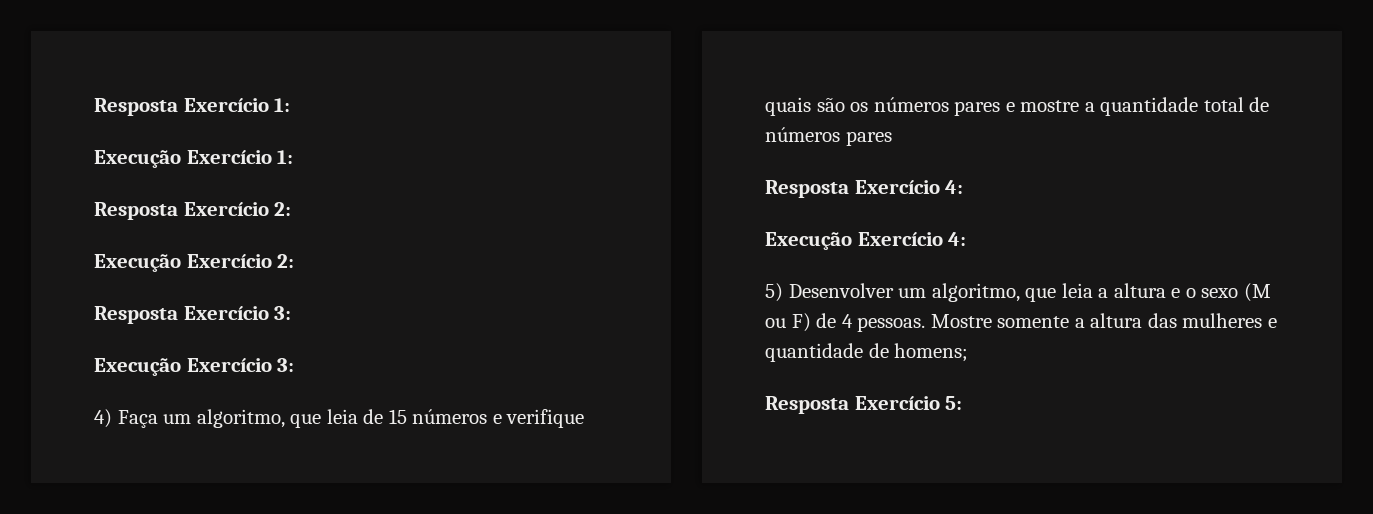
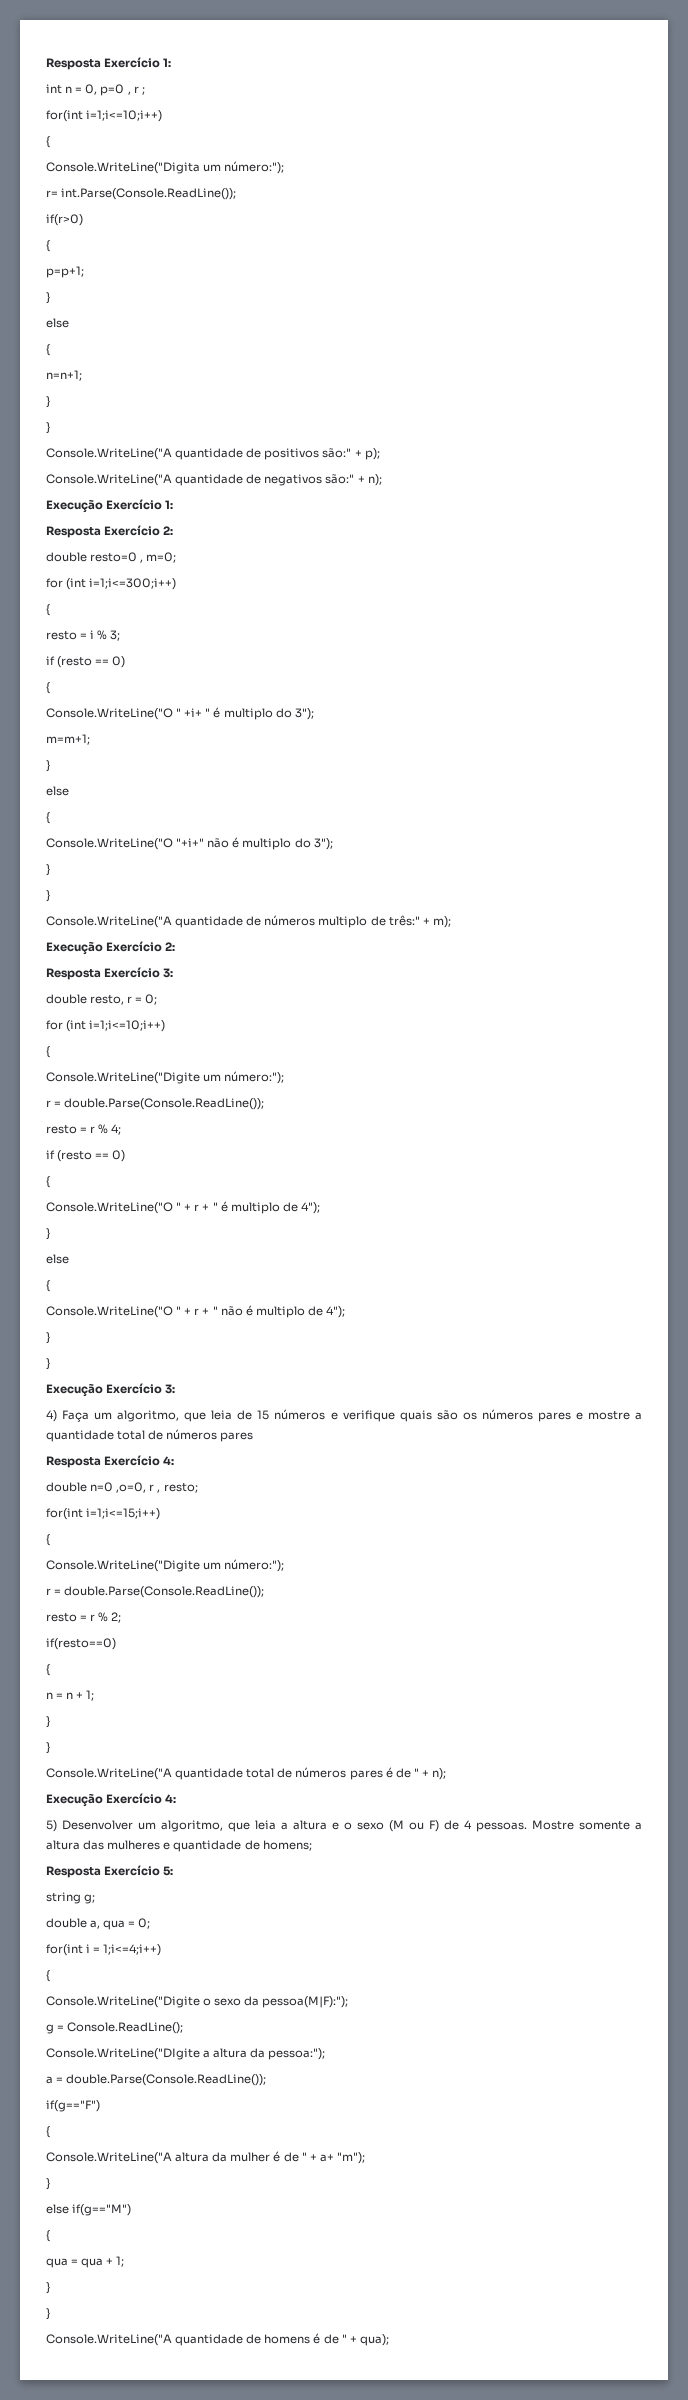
(291, 105) none -> [46,84,145,96] [46,110,163,122] [46,136,50,148] [46,161,285,174] [46,188,237,200] [46,214,83,226] [46,240,50,252] [46,266,84,278] [46,292,50,304] [46,318,69,328] [46,344,50,356] [46,370,82,381] [46,396,50,408] [46,422,50,434] [46,448,380,460] [46,474,382,486] // int n = 0, p=0 , r ; // for(int i=1;i<=10;i++) // { // Console.WriteLine("Digita um número:"); // r= int.Parse(Console.ReadLine()); // if(r>0) // { // p=p+1; // } // else // { // n=n+1; // } // } // Console.WriteLine("A quantidade de positivos são:" + p); // Console.WriteLine("A quantidade de negativos são:" + n);
(292, 209) none -> [46,552,177,563] [46,578,177,590] [46,604,50,616] [46,630,121,641] [46,656,126,668] [46,682,50,694] [46,707,314,720] [46,734,90,745] [46,760,50,772] [46,786,69,796] [46,812,50,824] [46,837,333,850] [46,864,50,876] [46,890,50,902] [46,915,451,928] // double resto=0 , m=0; // for (int i=1;i<=300;i++) // { // resto = i % 3; // if (resto == 0) // { // Console.WriteLine("O " +i+ " é multiplo do 3"); // m=m+1; // } // else // { // Console.WriteLine("O "+i+" não é multiplo do 3"); // } // } // Console.WriteLine("A quantidade de números multiplo de três:" + m);
(292, 313) none -> [46,994,158,1005] [46,1020,166,1032] [46,1046,50,1058] [46,1071,285,1084] [46,1098,265,1110] [46,1124,122,1135] [46,1150,126,1162] [46,1176,50,1188] [46,1201,320,1214] [46,1228,50,1240] [46,1254,69,1264] [46,1280,50,1292] [46,1305,346,1318] [46,1332,50,1344] [46,1358,50,1370] // double resto, r = 0; // for (int i=1;i<=10;i++) // { // Console.WriteLine("Digite um número:"); // r = double.Parse(Console.ReadLine()); // resto = r % 4; // if (resto == 0) // { // Console.WriteLine("O " + r + " é multiplo de 4"); // } // else // { // Console.WriteLine("O " + r + " não é multiplo de 4"); // } // }
(964, 187) none -> [46,1482,198,1493] [46,1508,161,1520] [46,1534,50,1546] [46,1559,285,1572] [46,1586,265,1598] [46,1612,122,1623] [46,1638,116,1650] [46,1664,50,1676] [46,1690,95,1701] [46,1716,50,1728] [46,1742,50,1754] [46,1767,447,1780] // double n=0 ,o=0, r , resto; // for(int i=1;i<=15;i++) // { // Console.WriteLine("Digite um número:"); // r = double.Parse(Console.ReadLine()); // resto = r % 2; // if(resto==0) // { // n = n + 1; // } // } // Console.WriteLine("A quantidade total de números pares é de " + n);
(963, 403) none -> [46,1892,96,1904] [46,1918,151,1930] [46,1944,162,1956] [46,1970,50,1982] [46,1996,349,2008] [46,2022,184,2034] [46,2048,326,2060] [46,2074,267,2086] [46,2100,100,2112] [46,2126,50,2138] [46,2151,365,2164] [46,2178,50,2190] [46,2204,132,2216] [46,2230,50,2242] [46,2256,125,2268] [46,2282,50,2294] [46,2308,50,2320] [46,2333,389,2346] // string g; // double a, qua = 0; // for(int i = 1;i<=4;i++) // { // Console.WriteLine("Digite o sexo da pessoa(M|F):"); // g = Console.ReadLine(); // Console.WriteLine("DIgite a altura da pessoa:"); // a = double.Parse(Console.ReadLine()); // if(g=="F") // { // Console.WriteLine("A altura da mulher é de " + a+ "m"); // } // else if(g=="M") // { // qua = qua + 1; // } // } // Console.WriteLine("A quantidade de homens é de " + qua);

